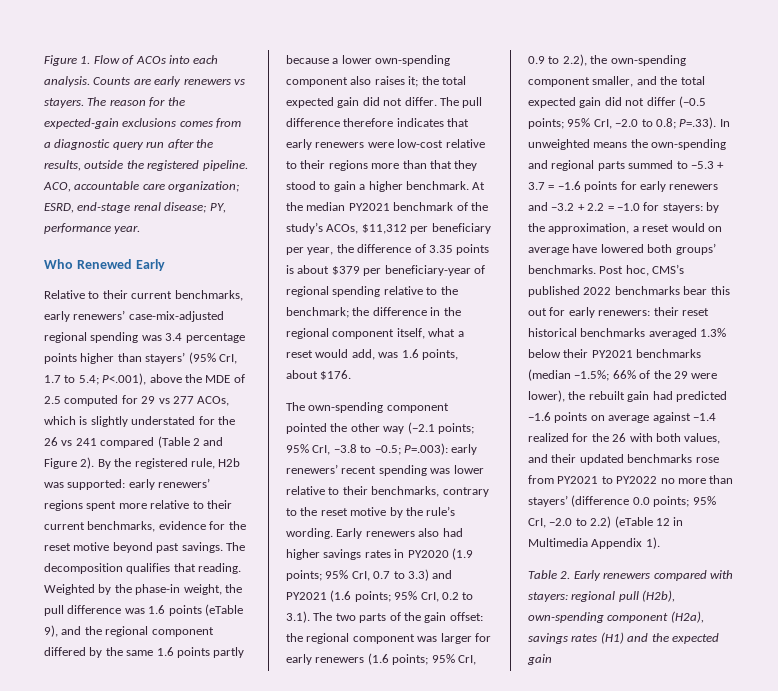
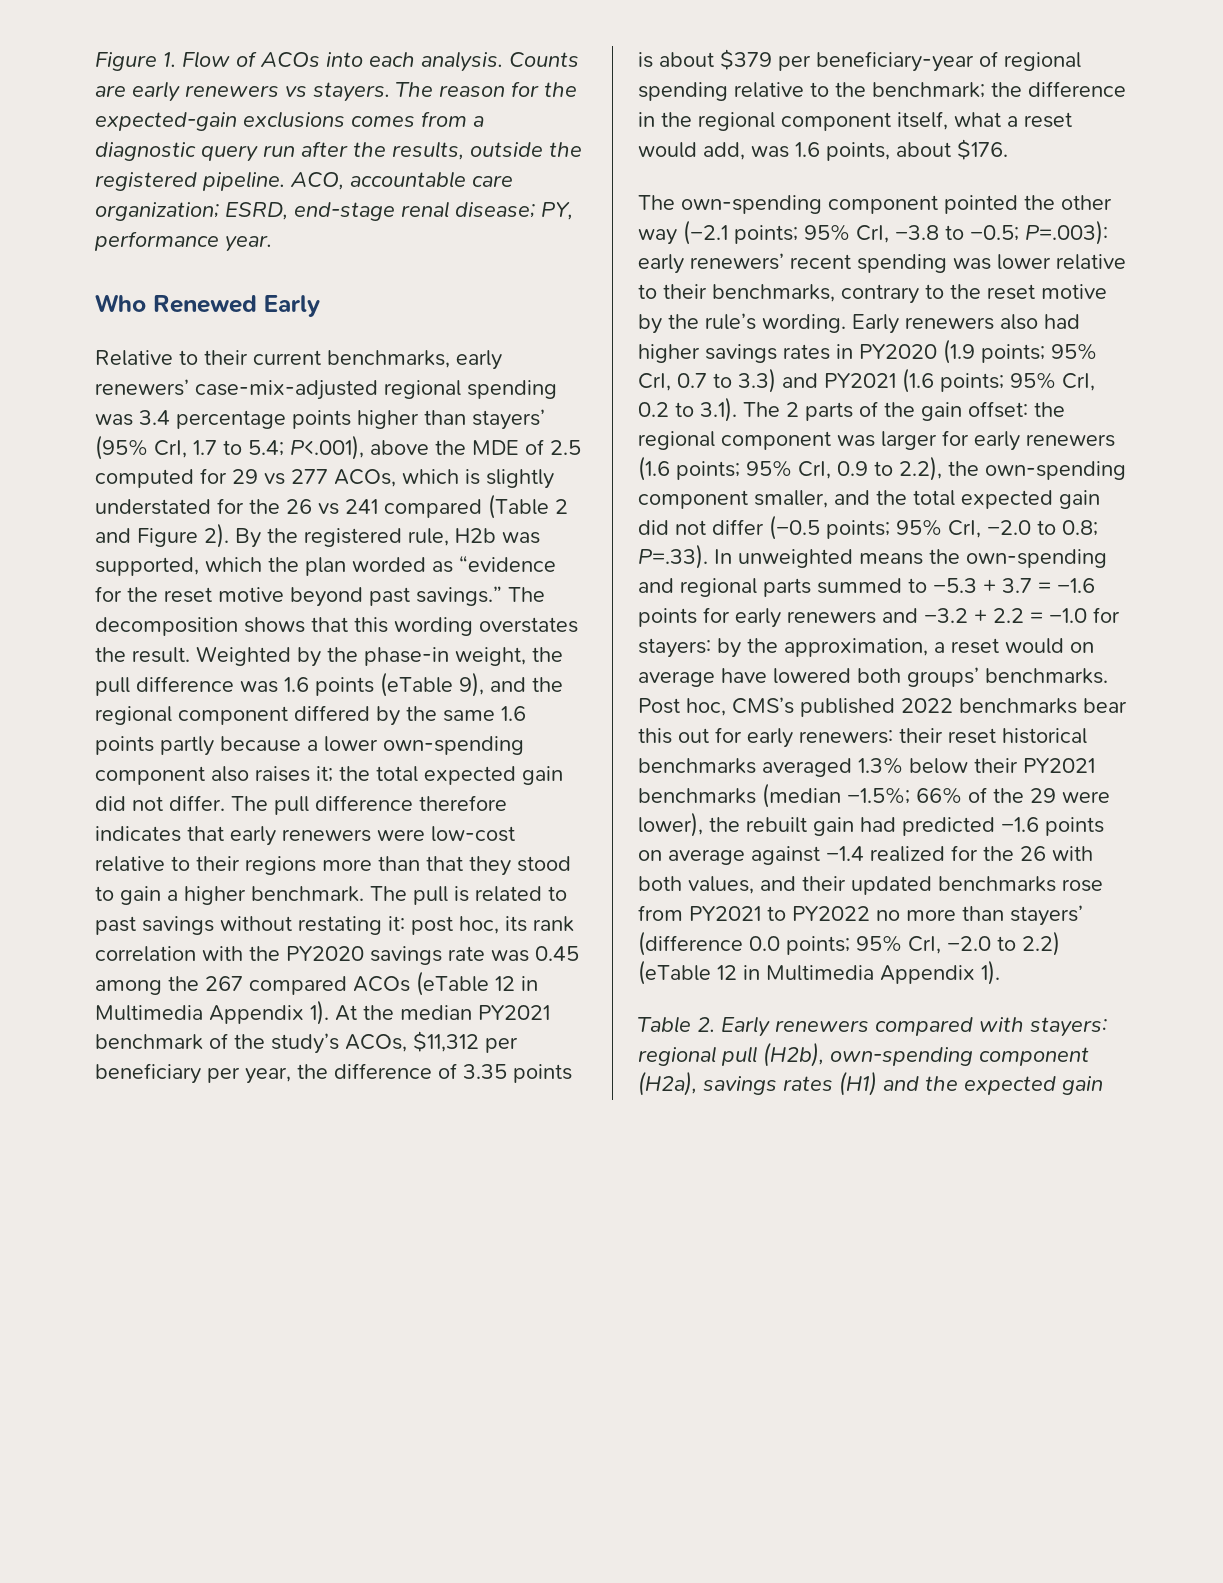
[67,478,211,490] [44,500,232,511] [44,521,206,532] supported: early renewers’ regions spent more relative to their current benchmarks, evidence -> [95,555,556,576] supported, which the plan worded as “evidence
[181,542,223,553] savings. -> [416,586,502,606] savings.”
[126,563,242,574] qualifies that reading. -> [244,617,578,636] [95,647,190,663] shows that this wording overstates the result.
(469, 185) none -> [370,886,567,905] [95,916,574,935] [95,946,579,965] [95,971,538,996] [95,1000,329,1025] The pull is related to past savings without restating it: post hoc, its rank correlation with the PY2020 savings rate was 0.45 among the 267 compared ACOs (eTable 12 in Multimedia Appendix 1).
[335,613,356,621] two -> [786,402,799,417] 2

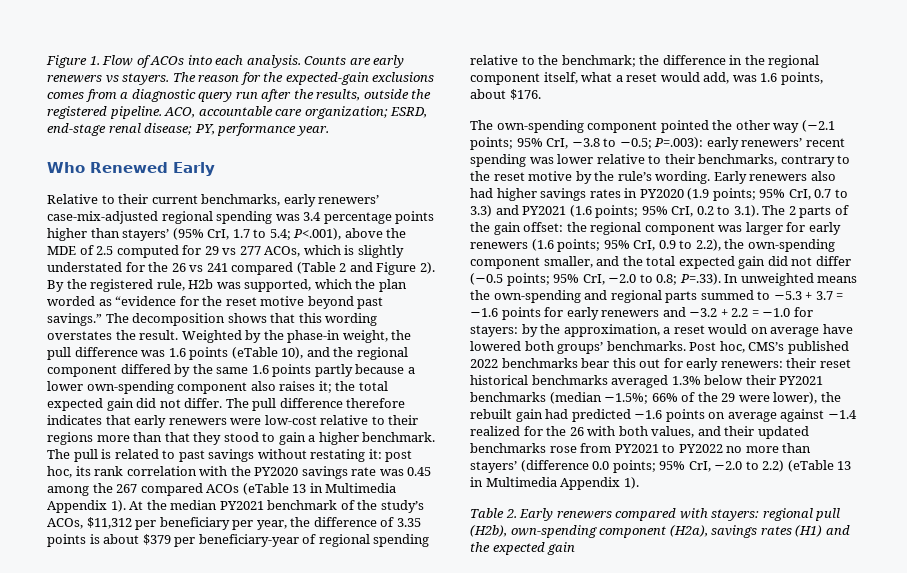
[459,672,484,697] 9), -> [281,347,304,359] 10),
[495,976,515,991] 12 -> [292,484,307,493] 13
[717,965,737,980] 12 -> [837,461,852,470] 13

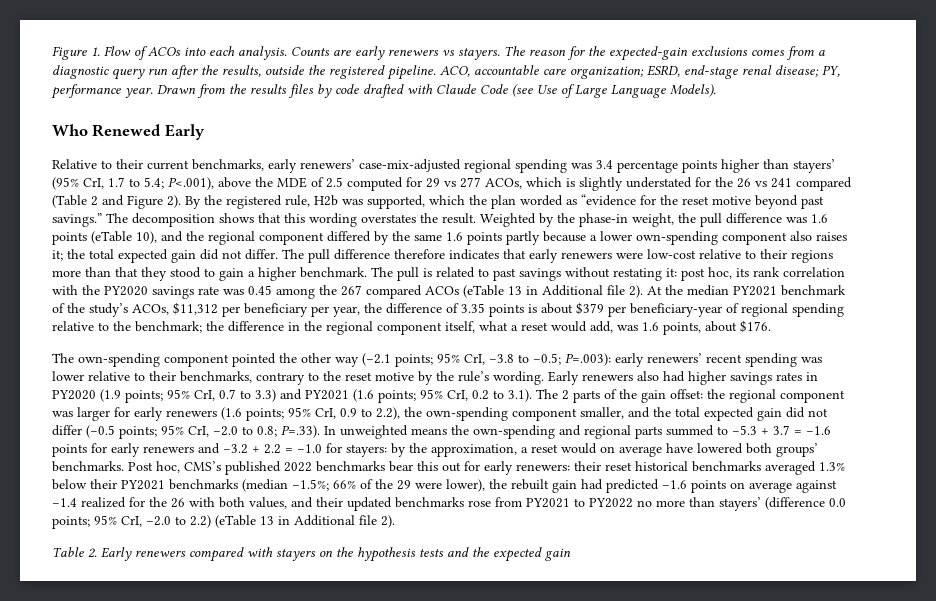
(329, 131) none -> [157,84,716,98] Drawn from the results files by code drafted with Claude Code (see Use of Large Language Models).
[325,483,397,493] [47,500,126,513] Multimedia Appendix 1). -> [542,285,643,298] Additional file 2).
[485,477,639,490] Multimedia Appendix 1). -> [294,515,395,528] Additional file 2).
[711,508,841,521] [470,525,823,538] stayers: regional pull (H2b), own-spending component (H2a), savings rates (H1) -> [276,547,444,562] stayers on the hypothesis tests

